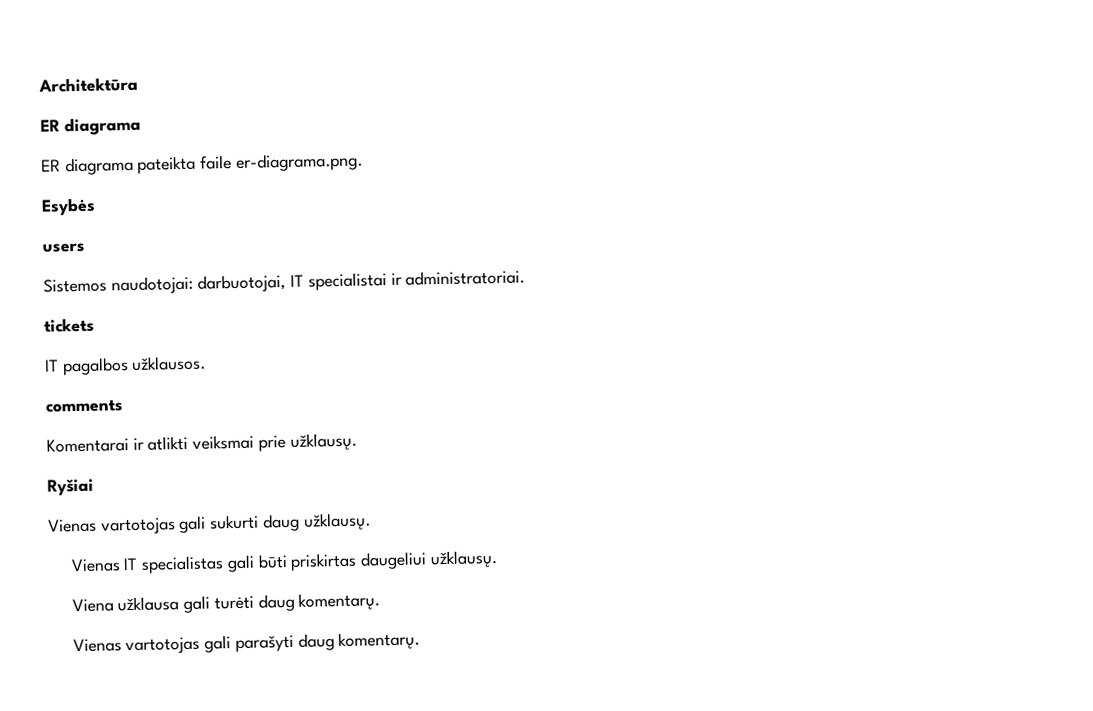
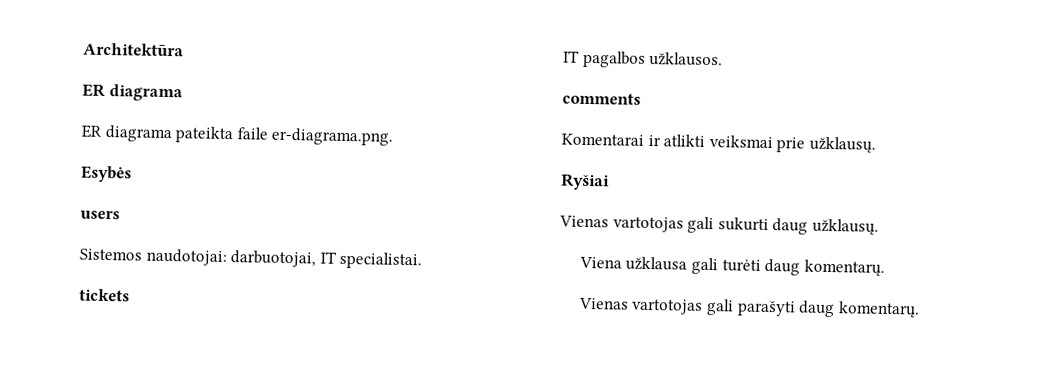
[307,269,526,291] specialistai ir administratoriai. -> [339,251,423,270] specialistai.
[70,549,498,574] // Vienas IT specialistas gali būti priskirtas daugeliui užklausų. -> (879, 226) none

